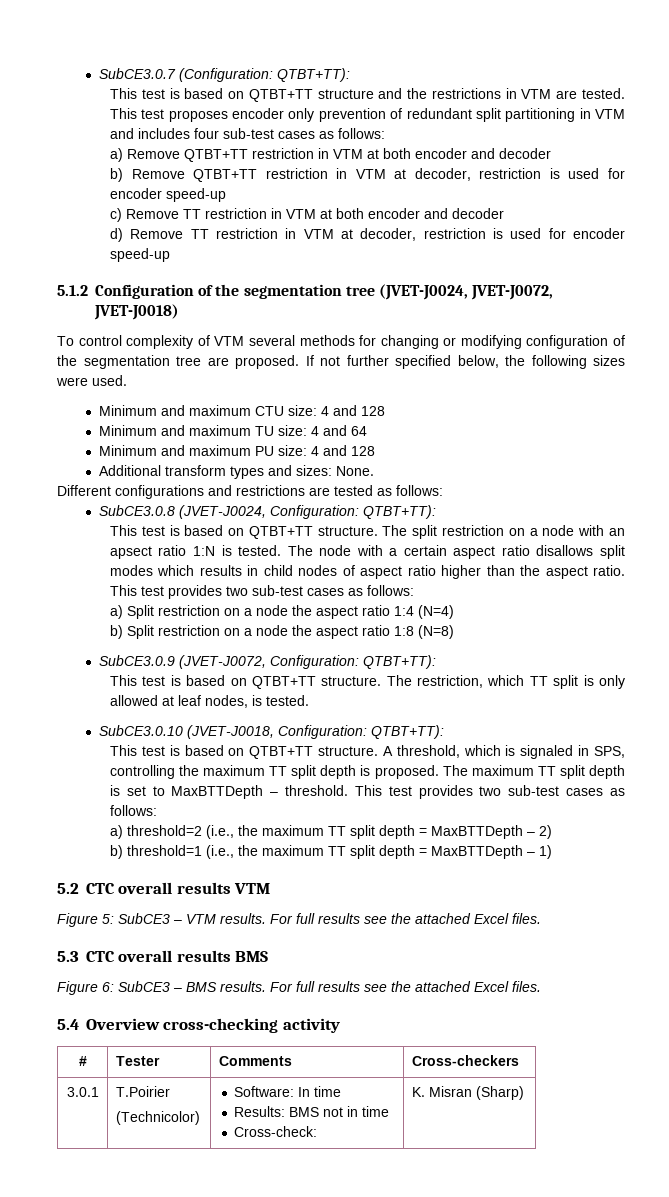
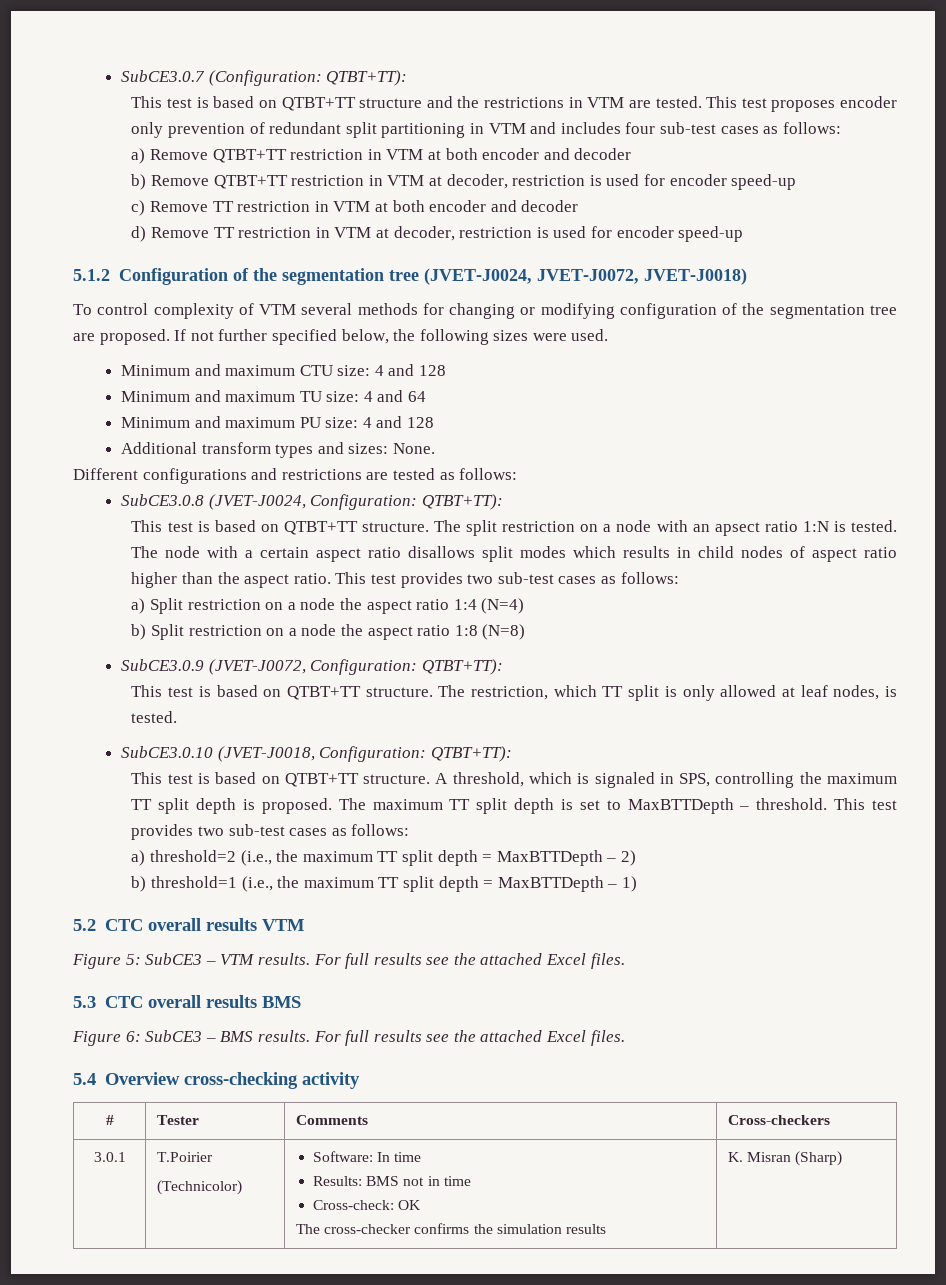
(318, 1131) none -> [398,1200,422,1210] [295,1223,606,1234] OK // The cross-checker confirms the simulation results

